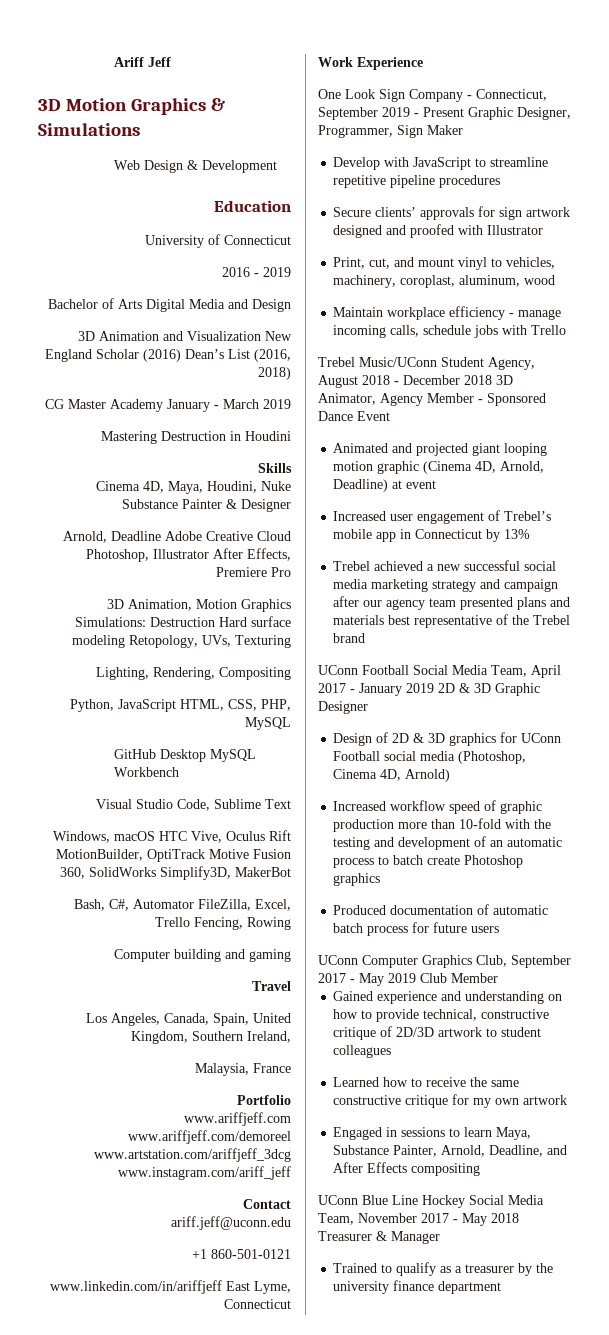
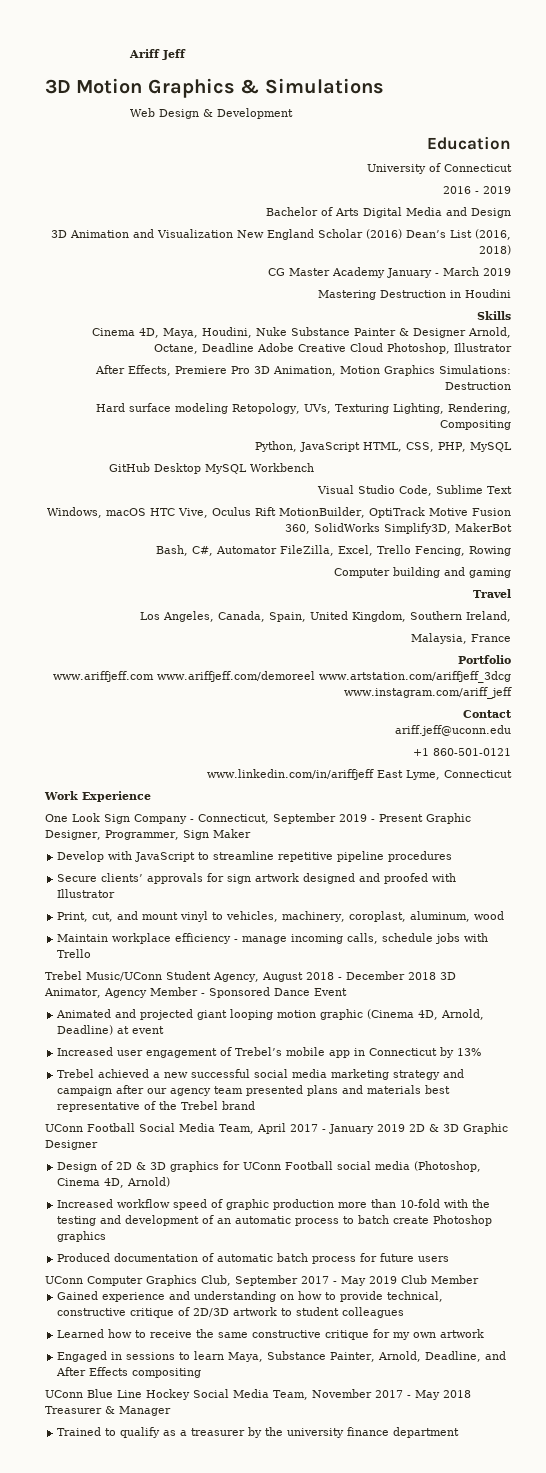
[63,531,107,543] // Arnold, -> [468,327,511,338] [154,344,198,354] Arnold, Octane,
(209, 554) none -> (512, 347) //
(291, 572) // -> (250, 370) none
(215, 622) none -> (511, 386) //
(291, 641) // -> (389, 409) none

